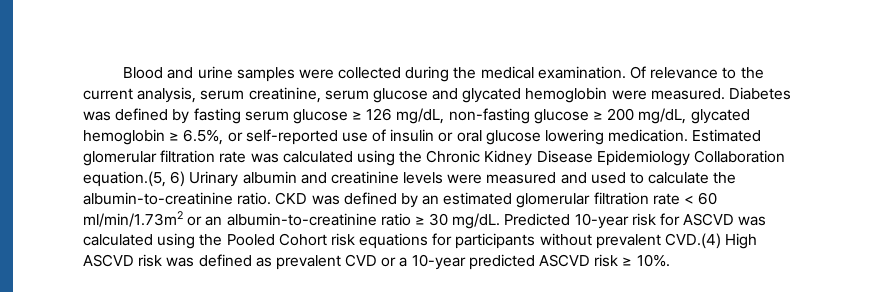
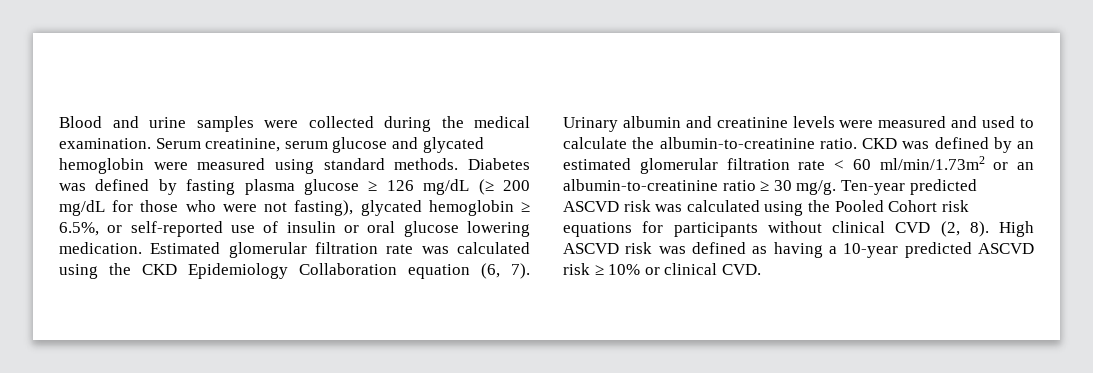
[630,66,764,79] [83,87,245,103] Of relevance to the current analysis, serum -> [155,138,201,149] Serum
[650,88,725,100] measured. -> [197,158,459,174] measured using standard methods.
[244,111,289,121] serum -> [244,179,295,195] plasma
[396,108,687,124] mg/dL, non-fasting glucose ≥ 200 mg/dL, -> [423,179,530,195] [59,200,354,216] mg/dL (≥ 200 mg/dL for those who were not fasting),
[426,150,786,166] [83,171,186,187] Chronic Kidney Disease Epidemiology Collaboration equation.(5, 6) -> [142,263,530,279] CKD Epidemiology Collaboration equation (6, 7).
[452,213,735,229] mg/dL. Predicted 10-year risk for ASCVD -> [796,179,977,195] [563,200,651,212] mg/g. Ten-year predicted ASCVD risk
[595,233,722,249] prevalent CVD.(4) -> [832,221,989,237] clinical CVD (2, 8).
[275,254,397,270] prevalent CVD or -> [773,242,823,258] having
[636,254,670,267] 10%. -> [608,263,761,275] 10% or clinical CVD.

